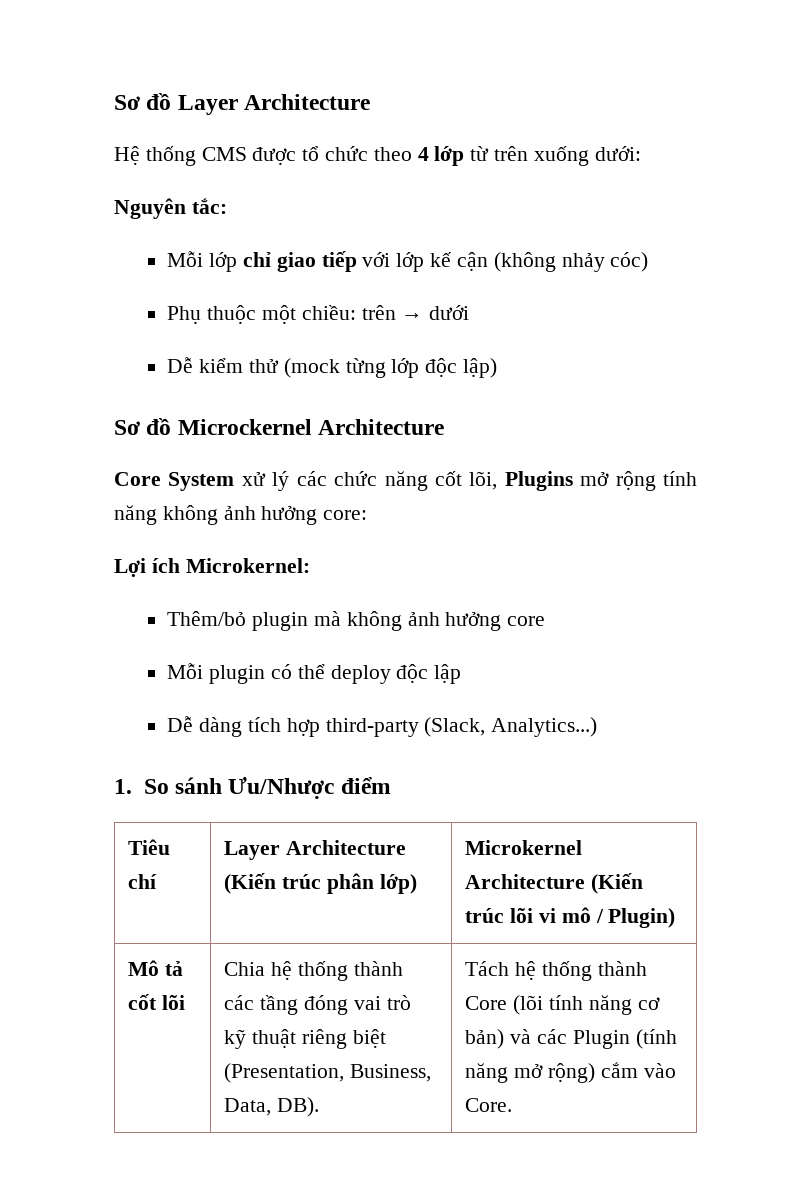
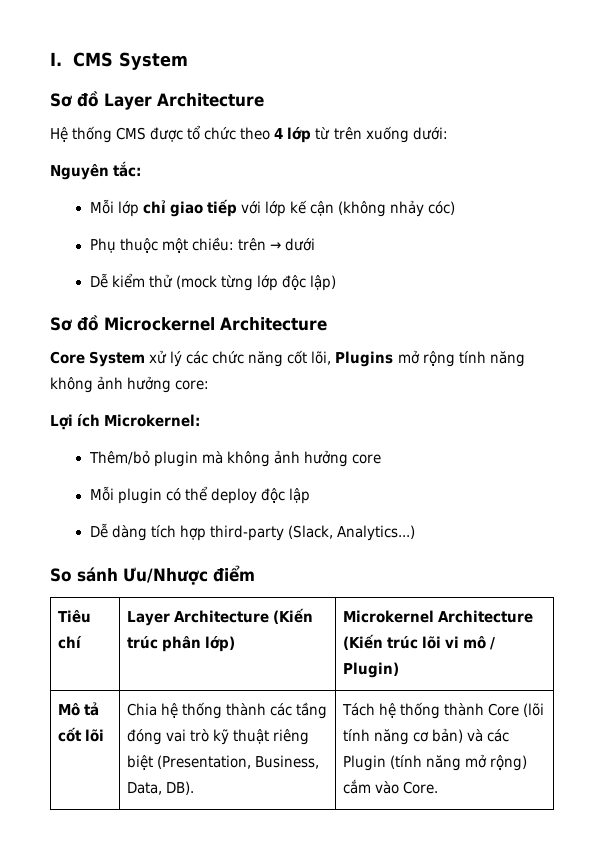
(114, 102) none -> [50,52,189,70] I. CMS System //
[114,779,132,794] 1. -> (415, 533) none

